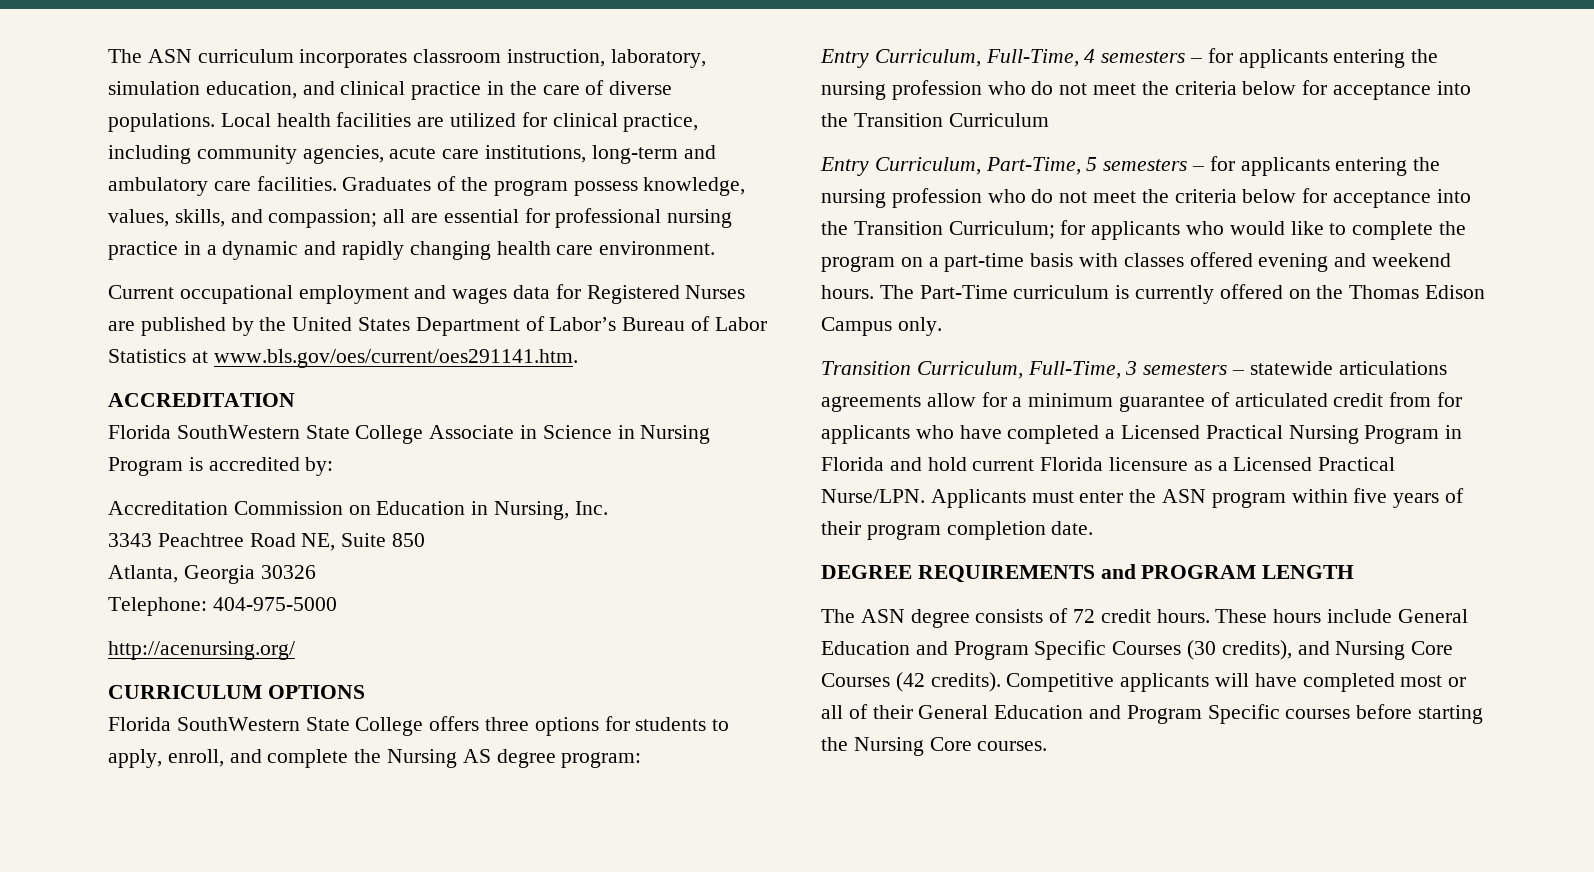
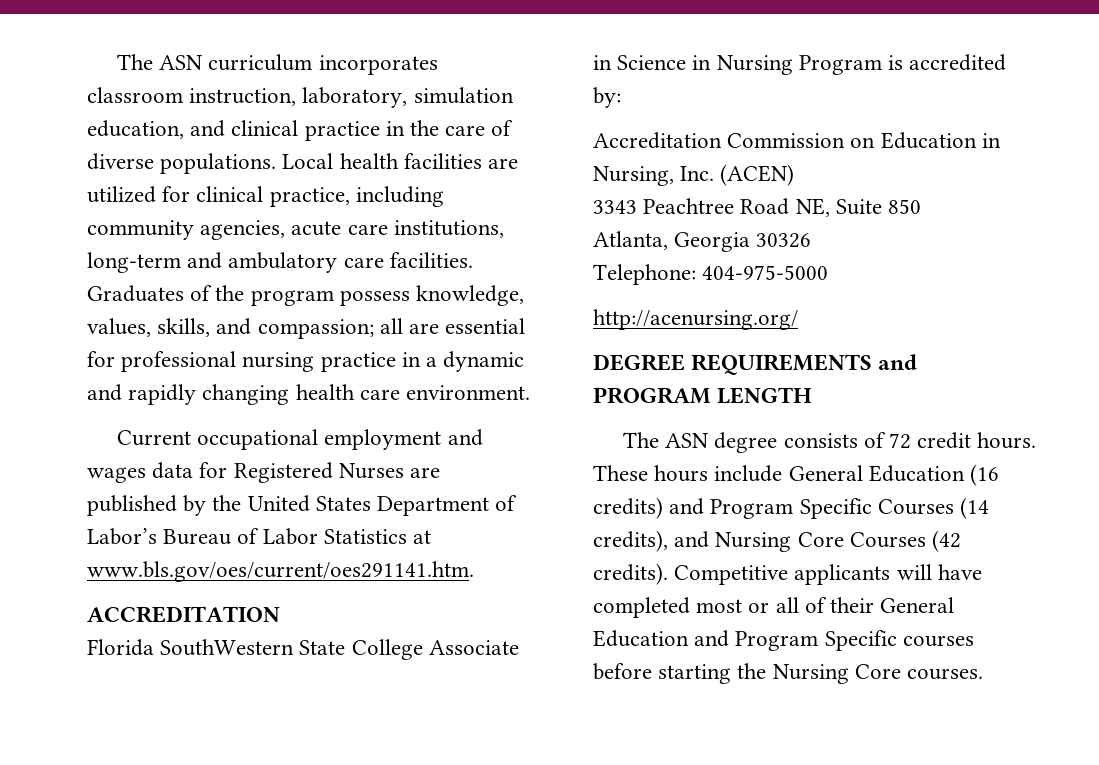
(608, 508) none -> [720,164,795,186] (ACEN)
[108,685,365,699] [108,716,730,736] [108,749,642,768] [820,48,1439,68] [821,80,1471,100] [821,113,1049,127] [820,156,1441,176] [821,188,1471,208] [821,220,1467,240] [821,252,1452,272] [821,284,1486,304] [821,317,942,336] [821,361,1447,379] [821,392,1463,412] [821,425,1463,444] [821,457,1396,471] [821,488,1465,508] [821,521,1094,540] // CURRICULUM OPTIONS // Florida SouthWestern State College offers three options for students to apply, enroll, and complete the Nursing AS degree program: // Entry Curriculum, Full-Time, 4 semesters – for applicants entering the nursing profession who do not meet the criteria below for acceptance into the Transition Curriculum // Entry Curriculum, Part-Time, 5 semesters – for applicants entering the nursing profession who do not meet the criteria below for acceptance into the Transition Curriculum; for applicants who would like to complete the program on a part-time basis with classes offered evening and weekend hours. The Part-Time curriculum is currently offered on the Thomas Edison Campus only. // Transition Curriculum, Full-Time, 3 semesters – statewide articulations agreements allow for a minimum guarantee of articulated credit from for applicants who have completed a Licensed Practical Nursing Program in Florida and hold current Florida licensure as a Licensed Practical Nurse/LPN. Applicants must enter the ASN program within five years of their program completion date. -> (798, 319) none
(910, 648) none -> [970,464,1000,486] [593,497,663,519] (16 credits)
[1187,640,1217,660] (30 -> [960,497,990,519] (14

